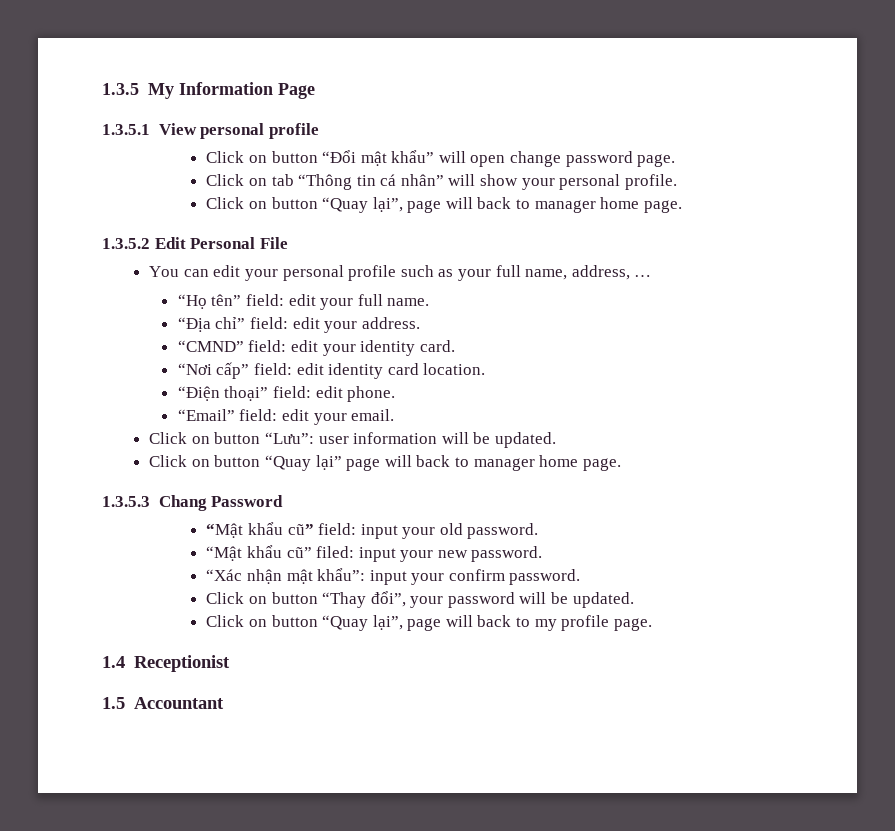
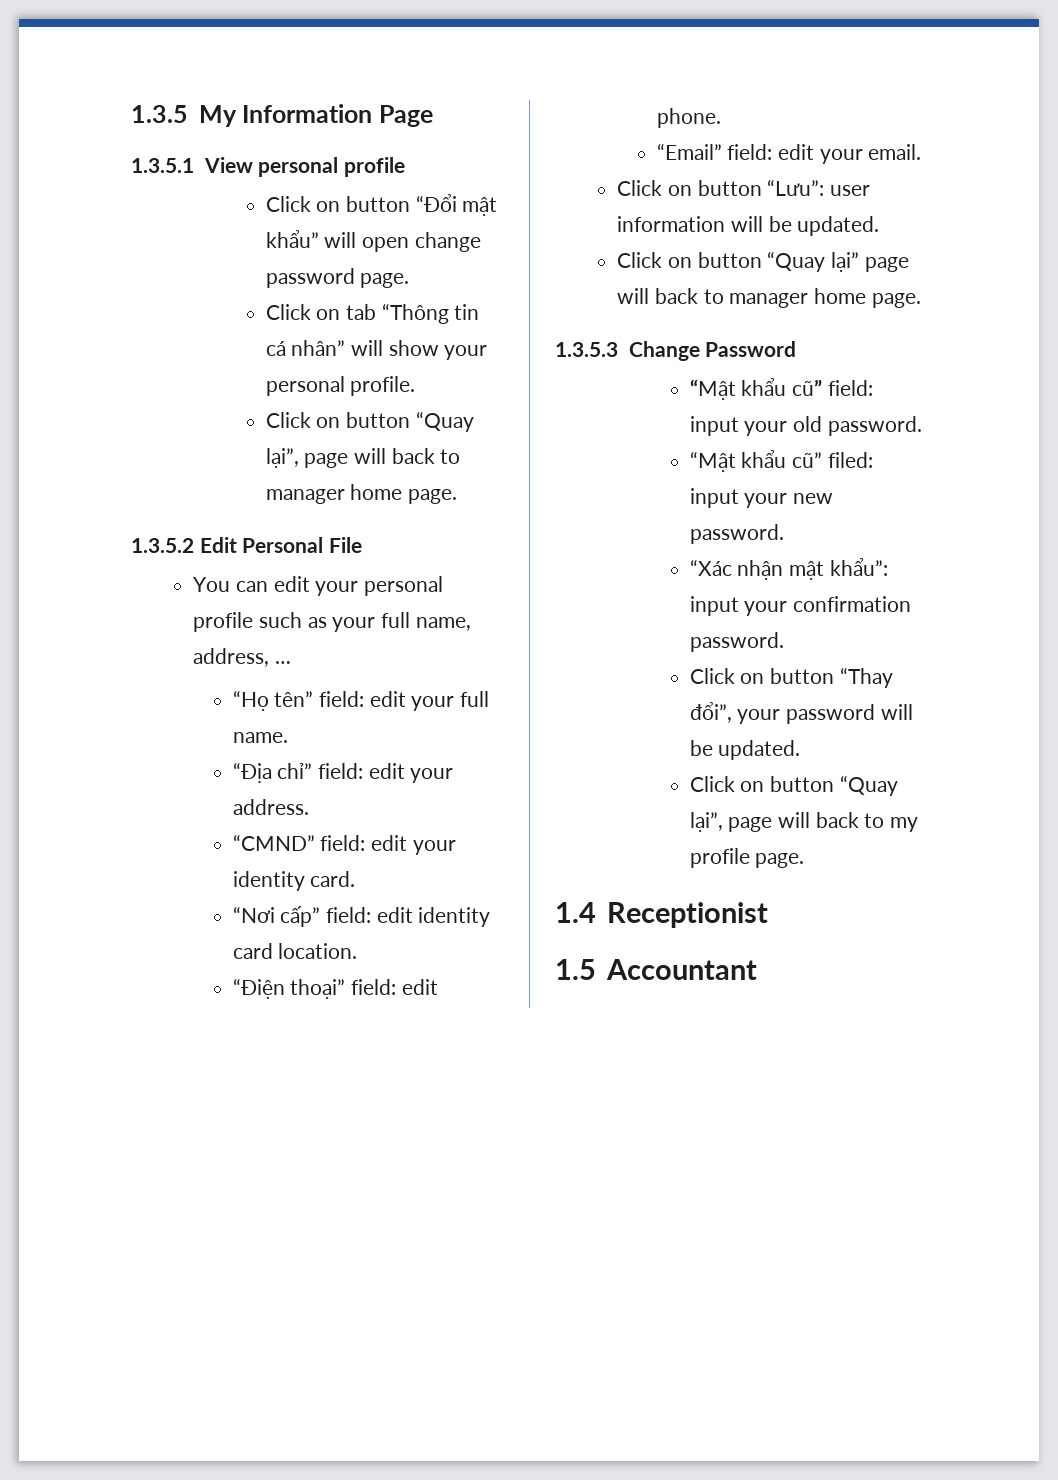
[158,495,207,511] Chang -> [628,341,700,361] Change
[448,569,505,581] confirm -> [793,596,912,612] confirmation

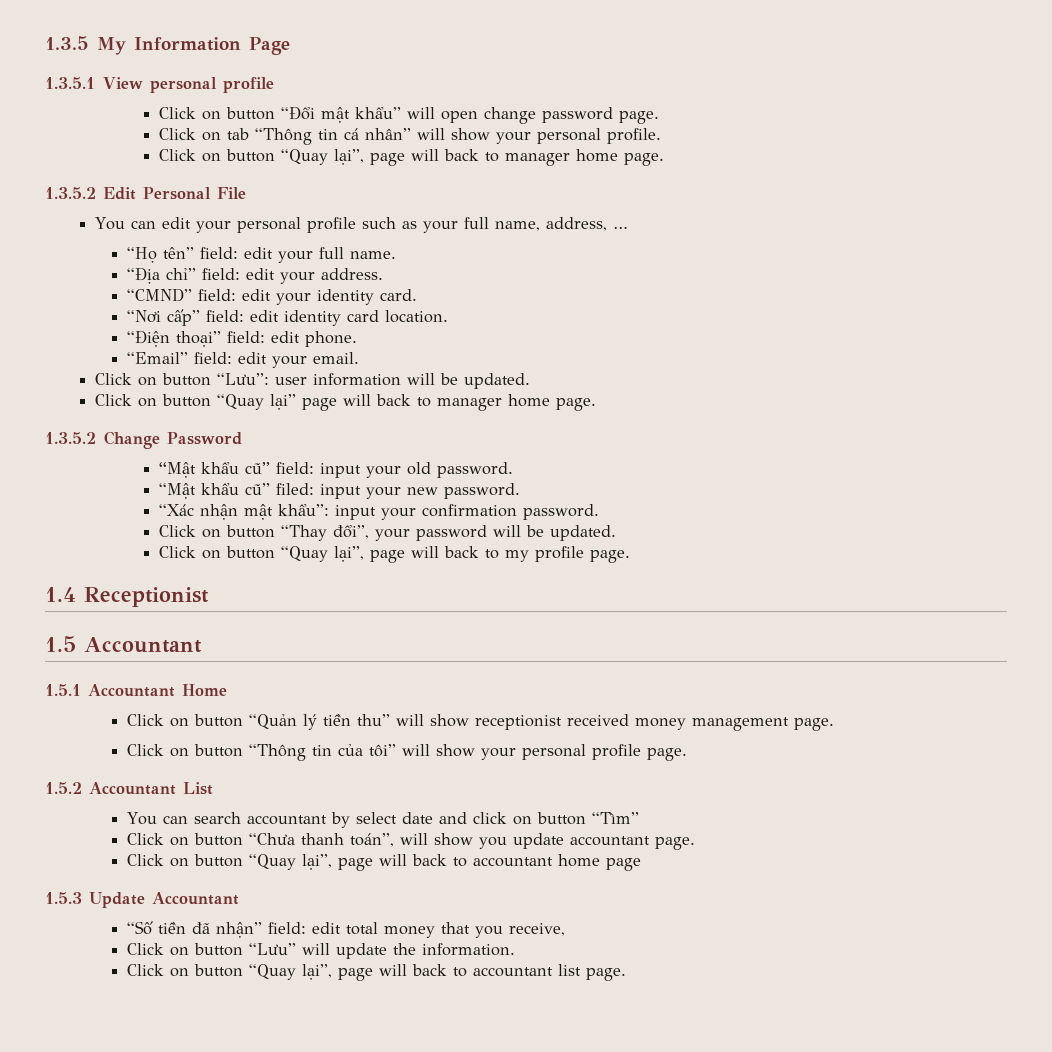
[555,342,618,357] 1.3.5.3 -> [45,432,96,444] 1.3.5.2
(757, 969) none -> [45,684,227,697] [126,714,834,731] [126,744,687,761] [45,782,213,795] [126,812,639,828] [126,833,695,850] [126,854,641,871] [45,892,239,908] [126,921,565,938] [126,943,515,959] [126,964,626,981] // 1.5.1 Accountant Home // Click on button “Quản lý tiền thu” will show receptionist received money management page. // Click on button “Thông tin của tôi” will show your personal profile page. // 1.5.2 Accountant List // You can search accountant by select date and click on button “Tìm” // Click on button “Chưa thanh toán”, will show you update accountant page. // Click on button “Quay lại”, page will back to accountant home page // 1.5.3 Update Accountant // “Số tiền đã nhận” field: edit total money that you receive, // Click on button “Lưu” will update the information. // Click on button “Quay lại”, page will back to accountant list page.

